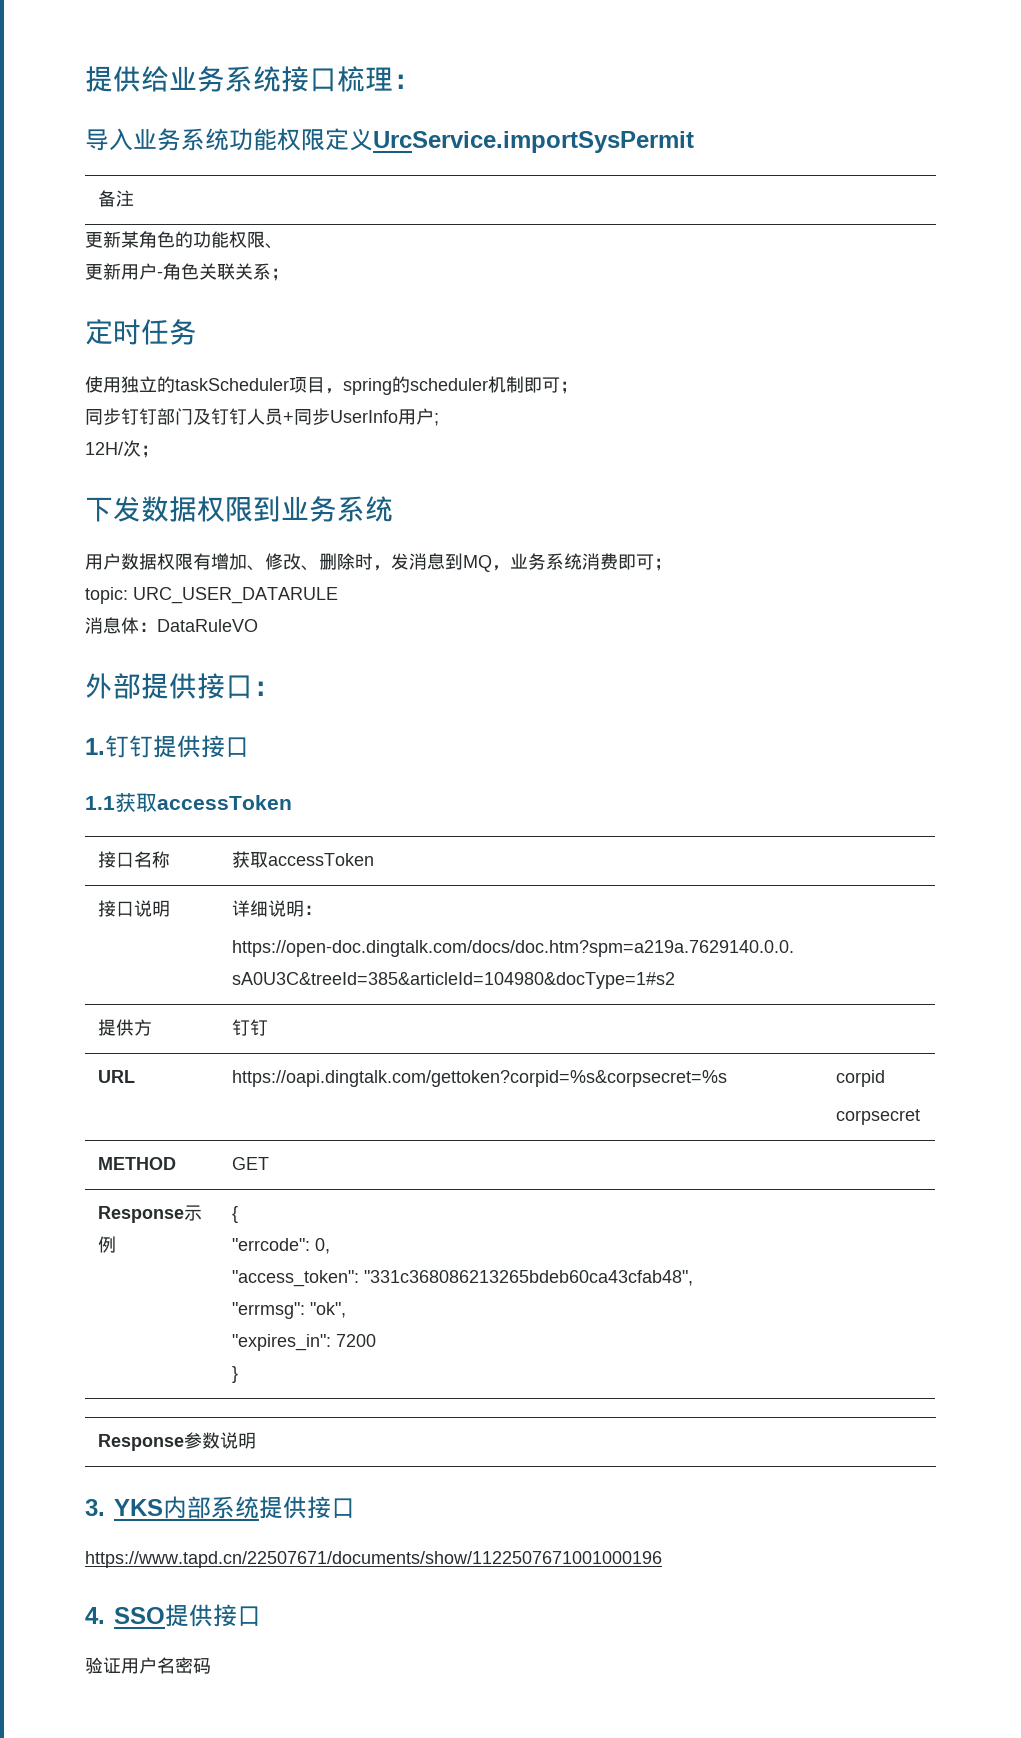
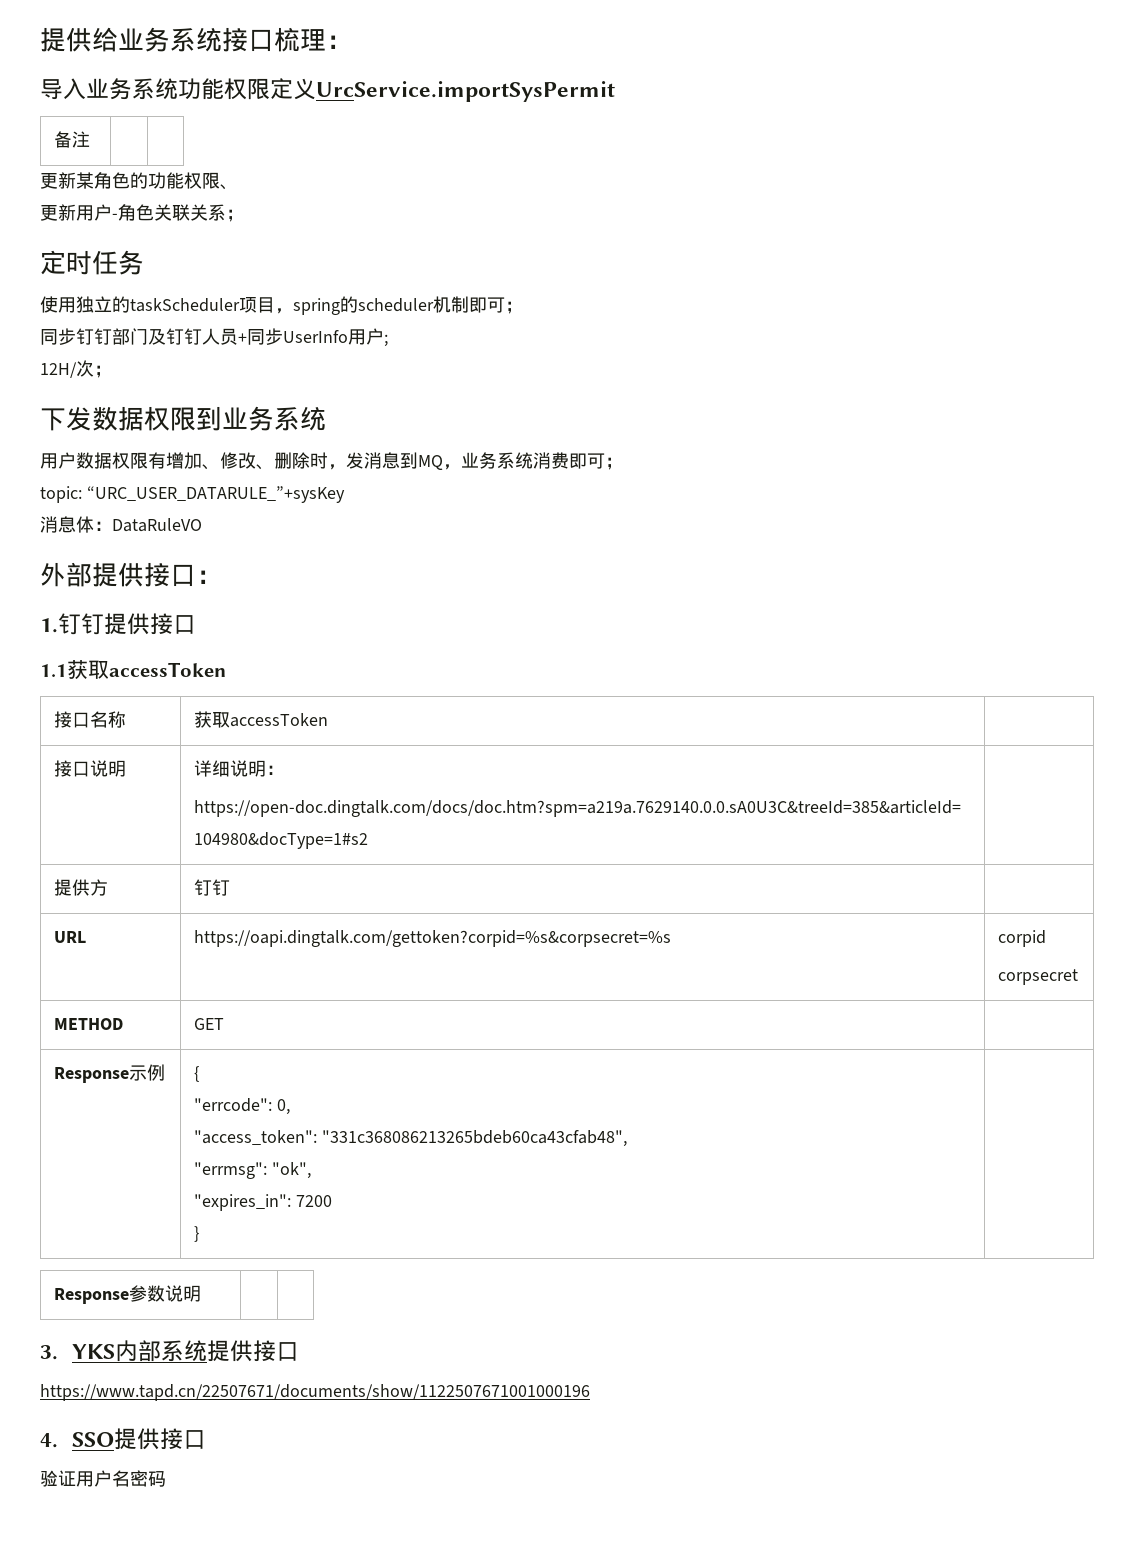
[133,587,338,604] URC_USER_DATARULE -> [86,486,345,503] “URC_USER_DATARULE_”+sysKey

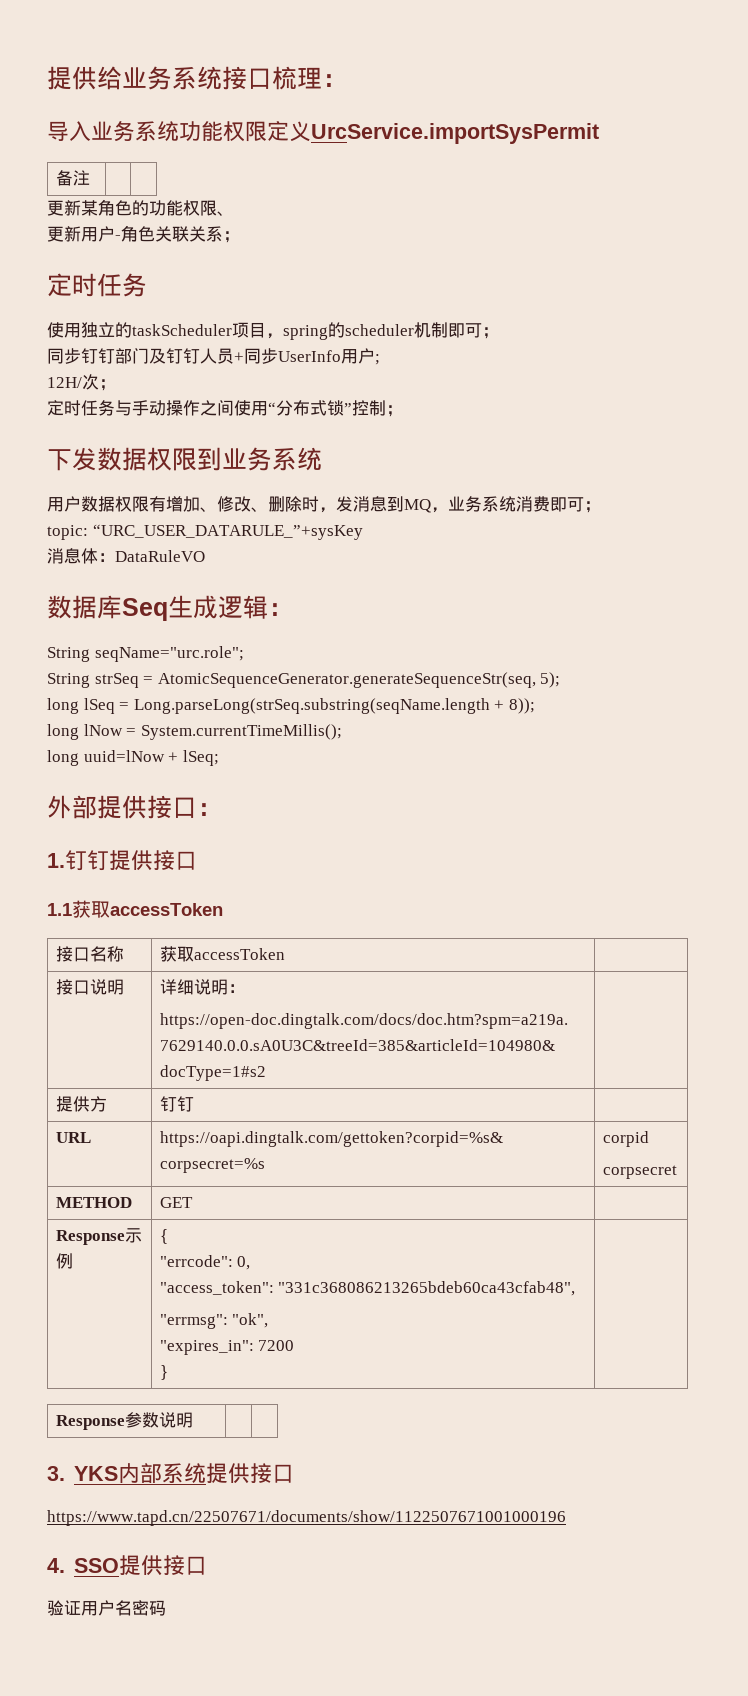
(112, 371) none -> [47,400,403,417] // 定时任务与手动操作之间使用“分布式锁”控制；
(202, 525) none -> [47,595,293,621] [47,646,244,662] [47,672,561,688] [47,698,535,714] [47,724,342,740] [47,750,219,766] // 数据库Seq生成逻辑： // String seqName="urc.role"; // String strSeq = AtomicSequenceGenerator.generateSequenceStr(seq, 5); // long lSeq = Long.parseLong(strSeq.substring(seqName.length + 8)); // long lNow = System.currentTimeMillis(); // long uuid=lNow + lSeq;

